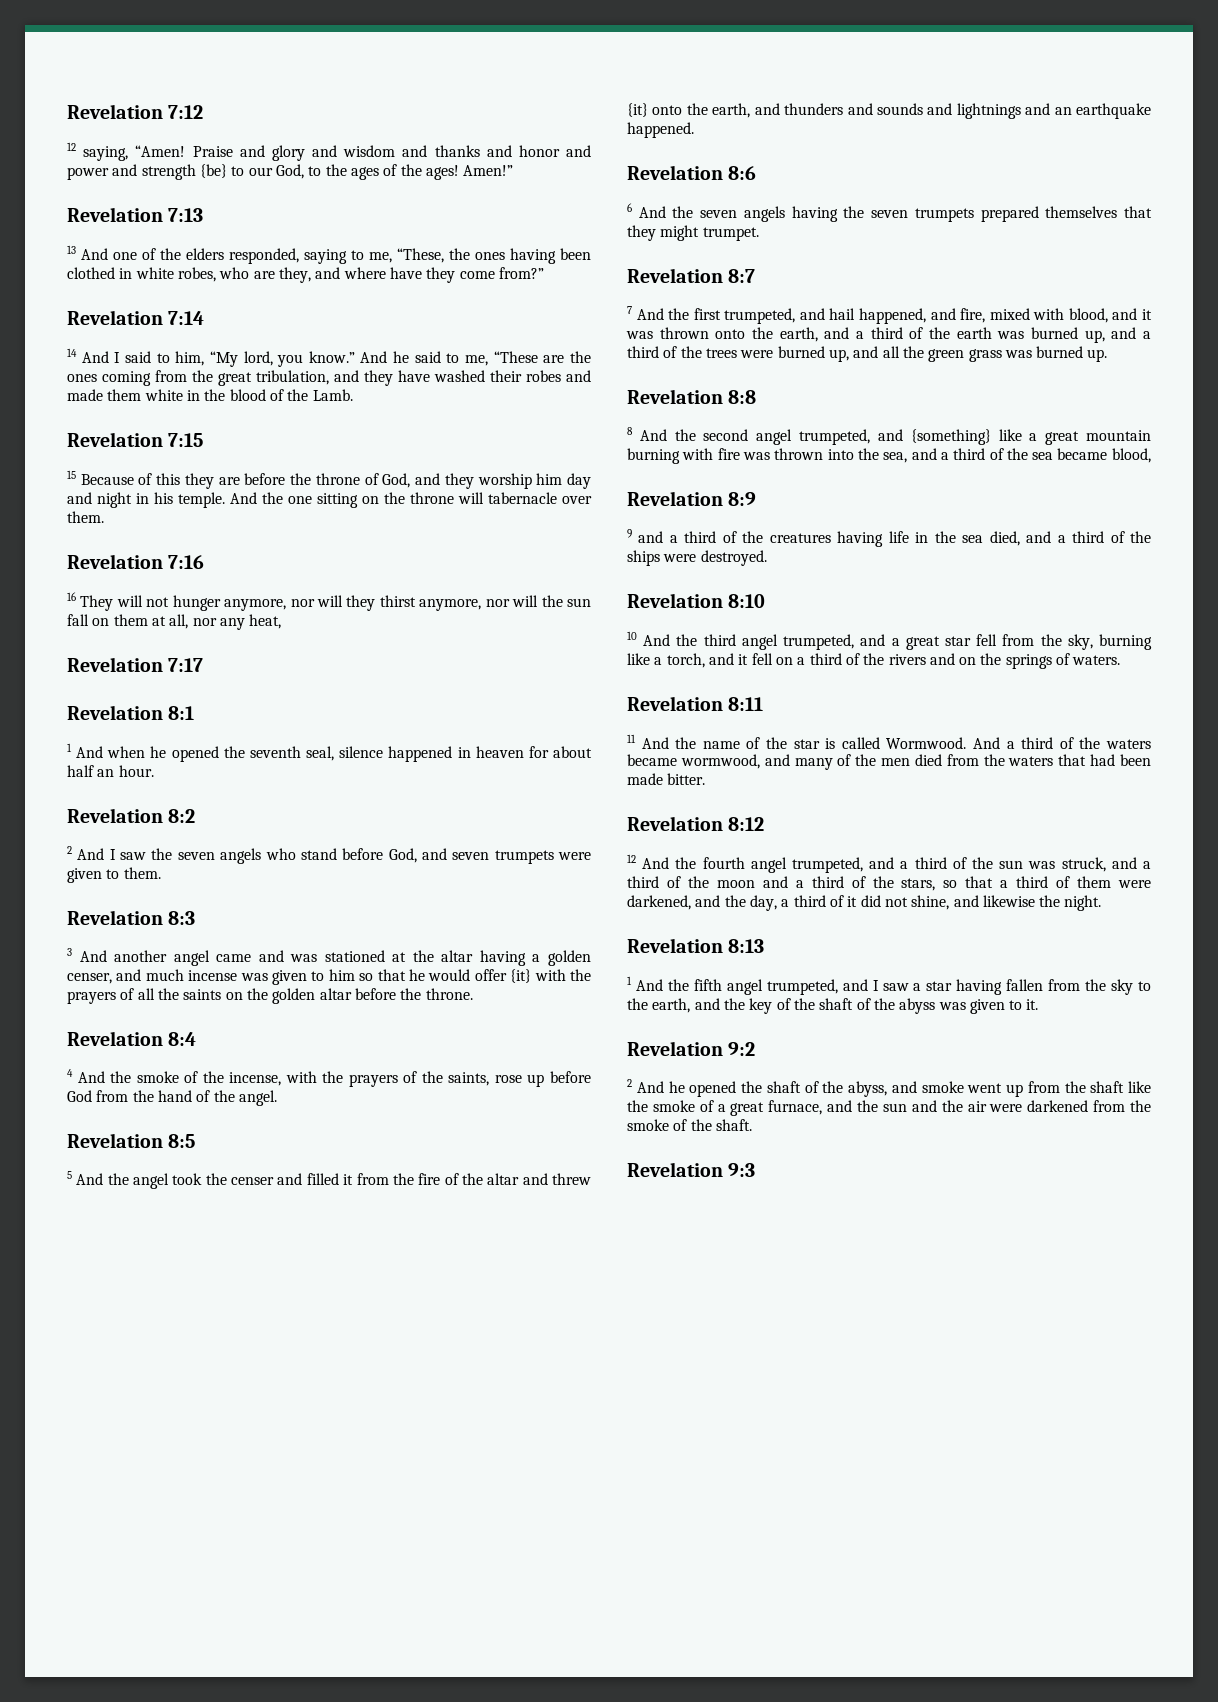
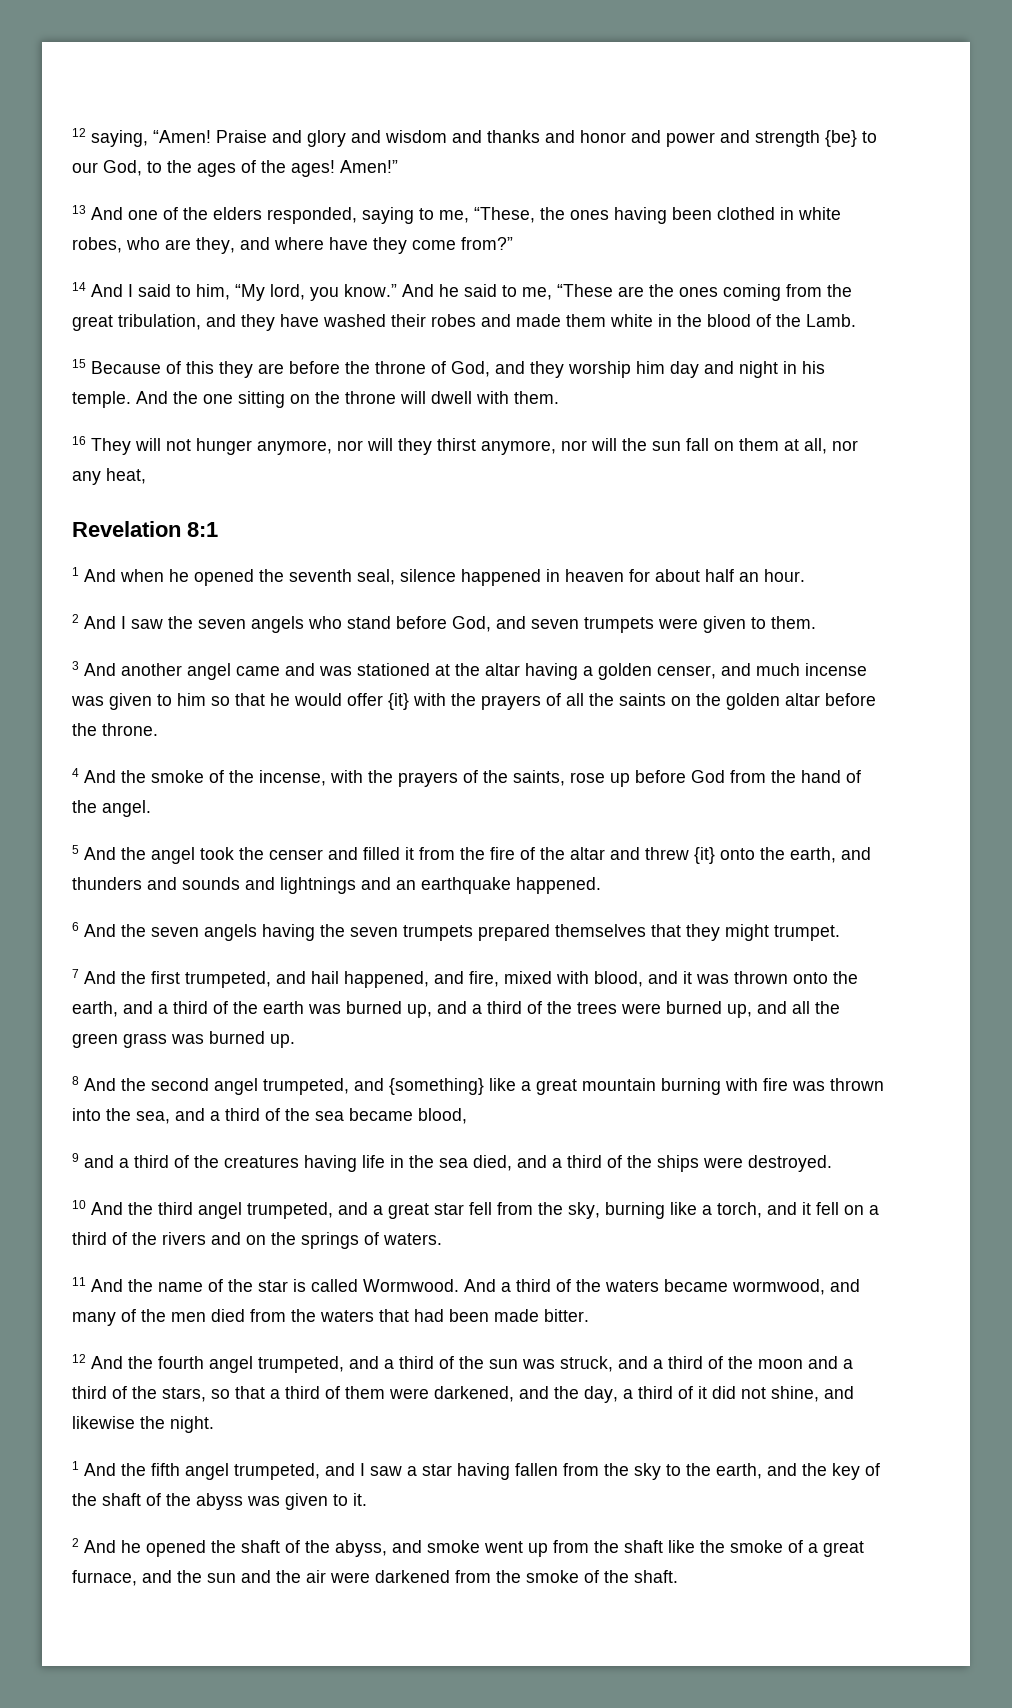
[67,104,204,119] Revelation 7:12 // -> (72, 132) none
[67,207,204,222] // Revelation 7:13 -> (398, 166) none
[67,310,205,325] // Revelation 7:14 -> (513, 243) none
[67,432,204,447] // Revelation 7:15 -> (856, 320) none
[488,492,592,504] [67,511,104,523] [67,554,205,569] tabernacle over them. // Revelation 7:16 -> [431,391,559,404] dwell with them.
[67,657,204,672] // Revelation 7:17 -> (146, 476) none
[67,808,196,823] // Revelation 8:2 -> (805, 575) none
[67,910,196,925] // Revelation 8:3 -> (816, 622) none
[67,1031,197,1046] // Revelation 8:4 -> (158, 729) none
[67,1133,196,1148] // Revelation 8:5 -> (151, 808) none
[627,165,757,180] // Revelation 8:6 -> (601, 885) none
[627,268,756,283] // Revelation 8:7 -> (840, 933) none
[627,389,757,404] // Revelation 8:8 -> (295, 1041) none
[627,491,757,506] // Revelation 8:9 -> (467, 1116) none
[627,593,766,608] // Revelation 8:10 -> (832, 1163) none
[627,696,764,711] // Revelation 8:11 -> (442, 1239) none
[627,816,765,831] // Revelation 8:12 -> (589, 1315) none
[627,938,765,953] // Revelation 8:13 -> (214, 1424) none
[627,1041,756,1056] // Revelation 9:2 -> (367, 1499) none
[627,1162,756,1177] // Revelation 9:3 -> (678, 1576) none

